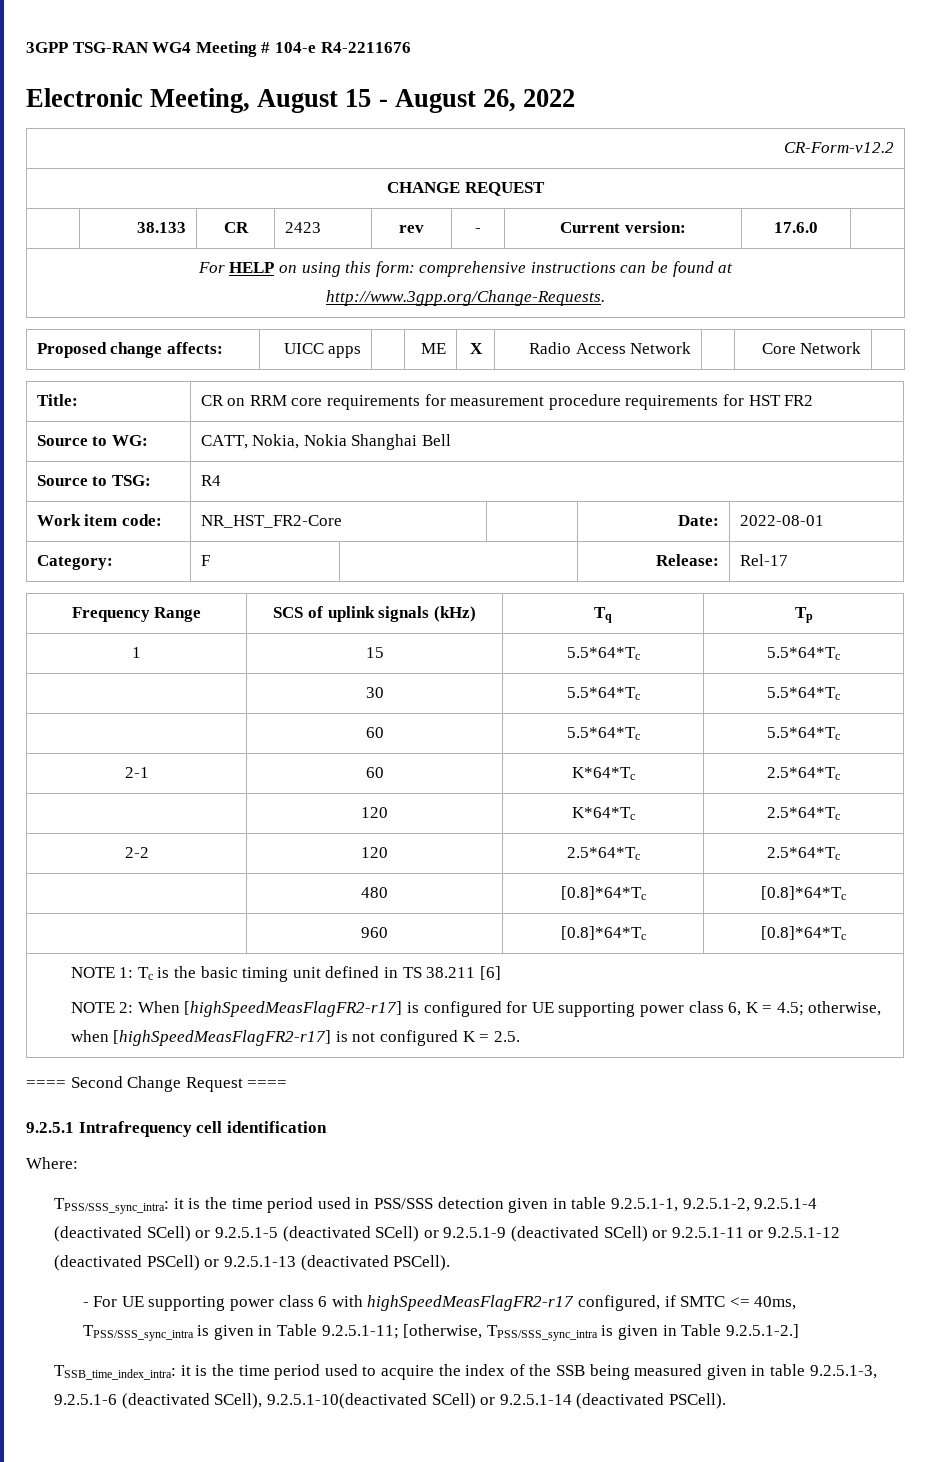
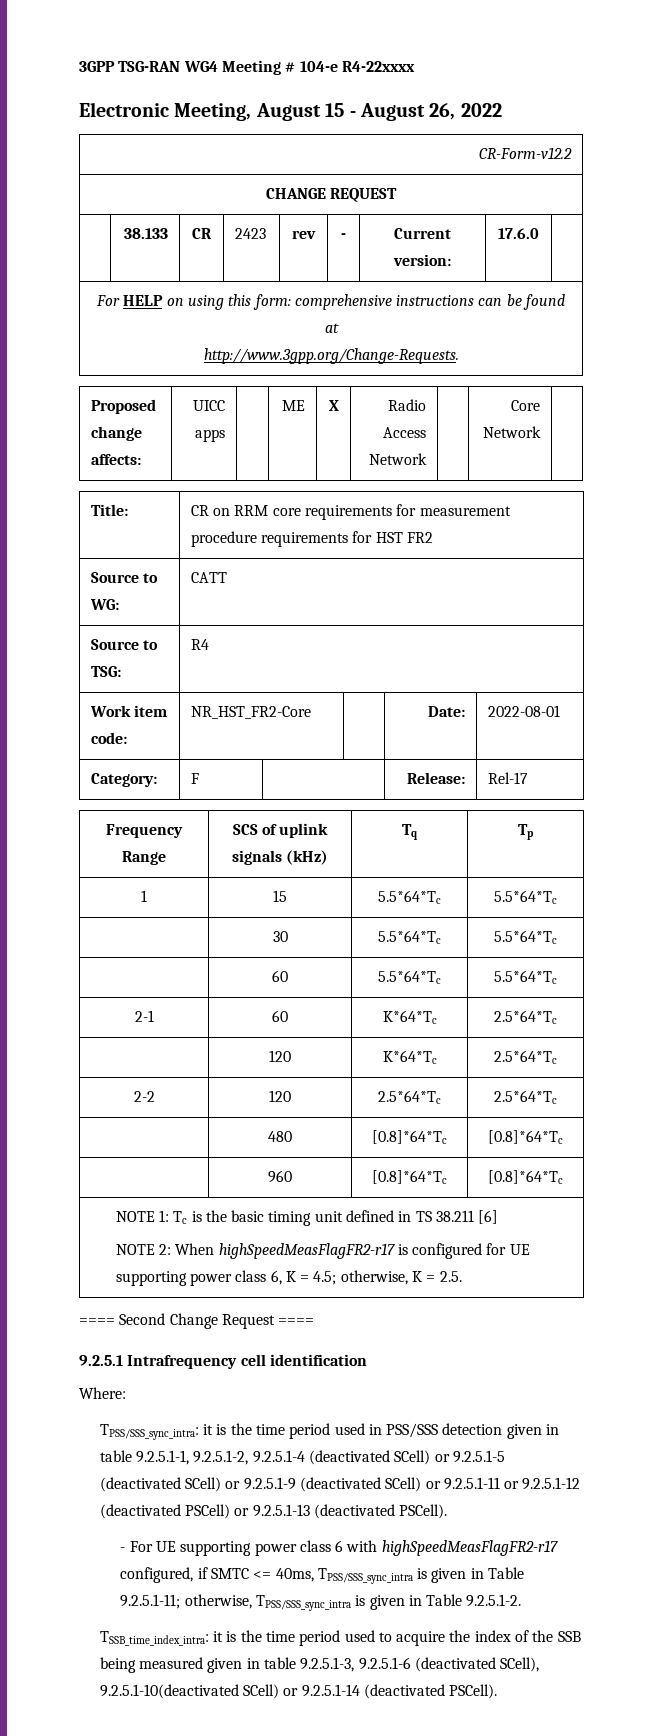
[320,42,411,53] R4-2211676 -> [341,61,415,72] R4-22xxxx
[200,434,451,450] CATT, Nokia, Nokia Shanghai Bell -> [190,572,227,583] CATT
[184,1001,403,1017] [highSpeedMeasFlagFR2-r17] -> [218,1243,395,1259] highSpeedMeasFlagFR2-r17
[70,1030,458,1046] when [highSpeedMeasFlagFR2-r17] is not configured -> (408, 1277) none
[403,1324,799,1341] [otherwise, TPSS/SSS_sync_intra is given in Table 9.2.5.1-2.] -> [184,1594,522,1611] otherwise, TPSS/SSS_sync_intra is given in Table 9.2.5.1-2.

